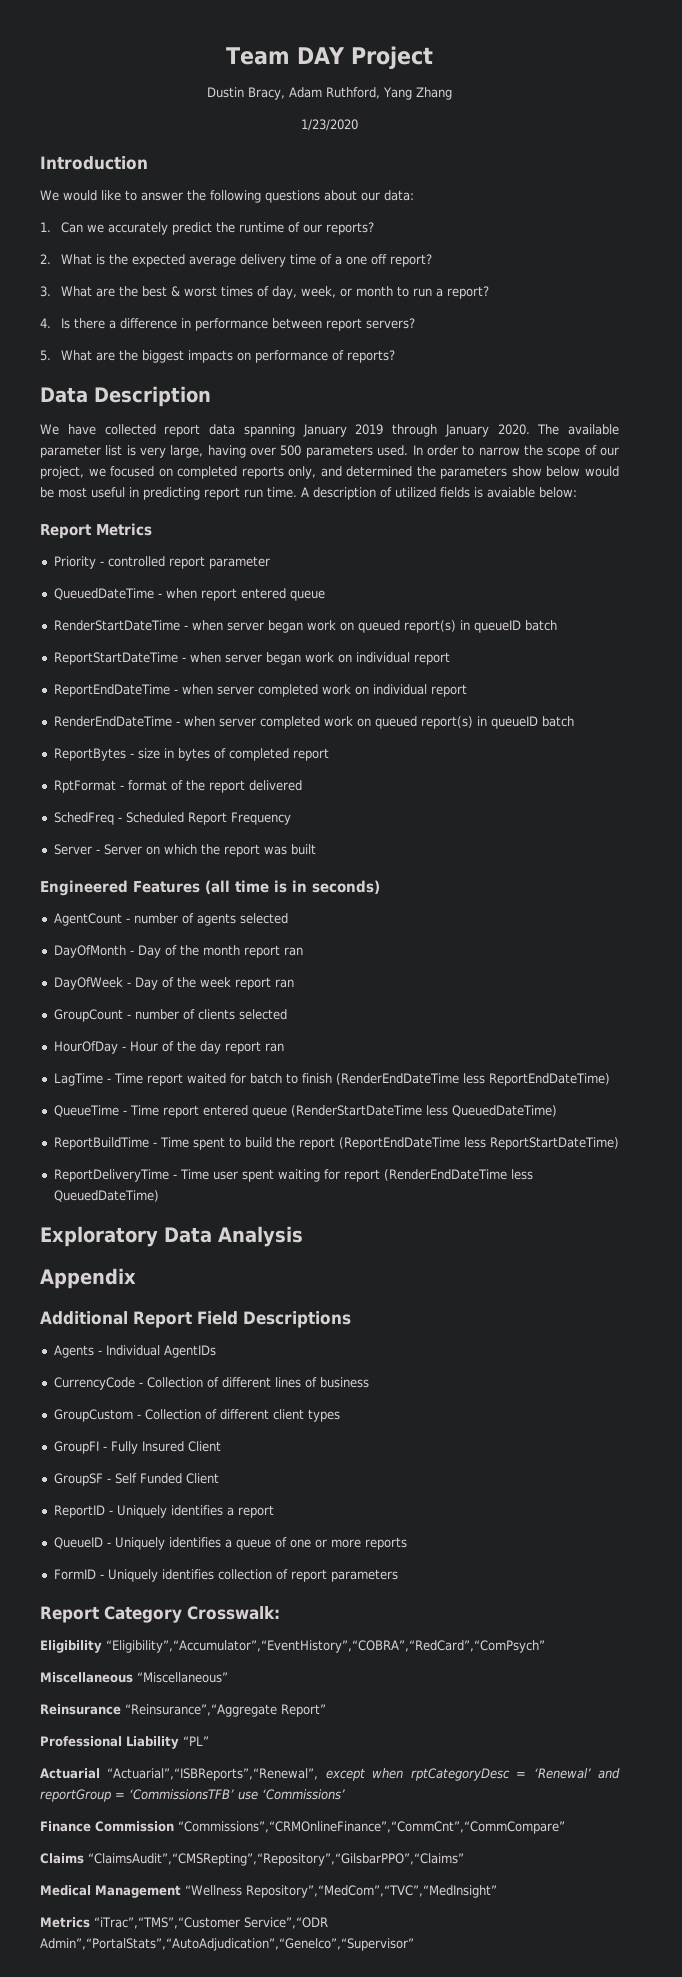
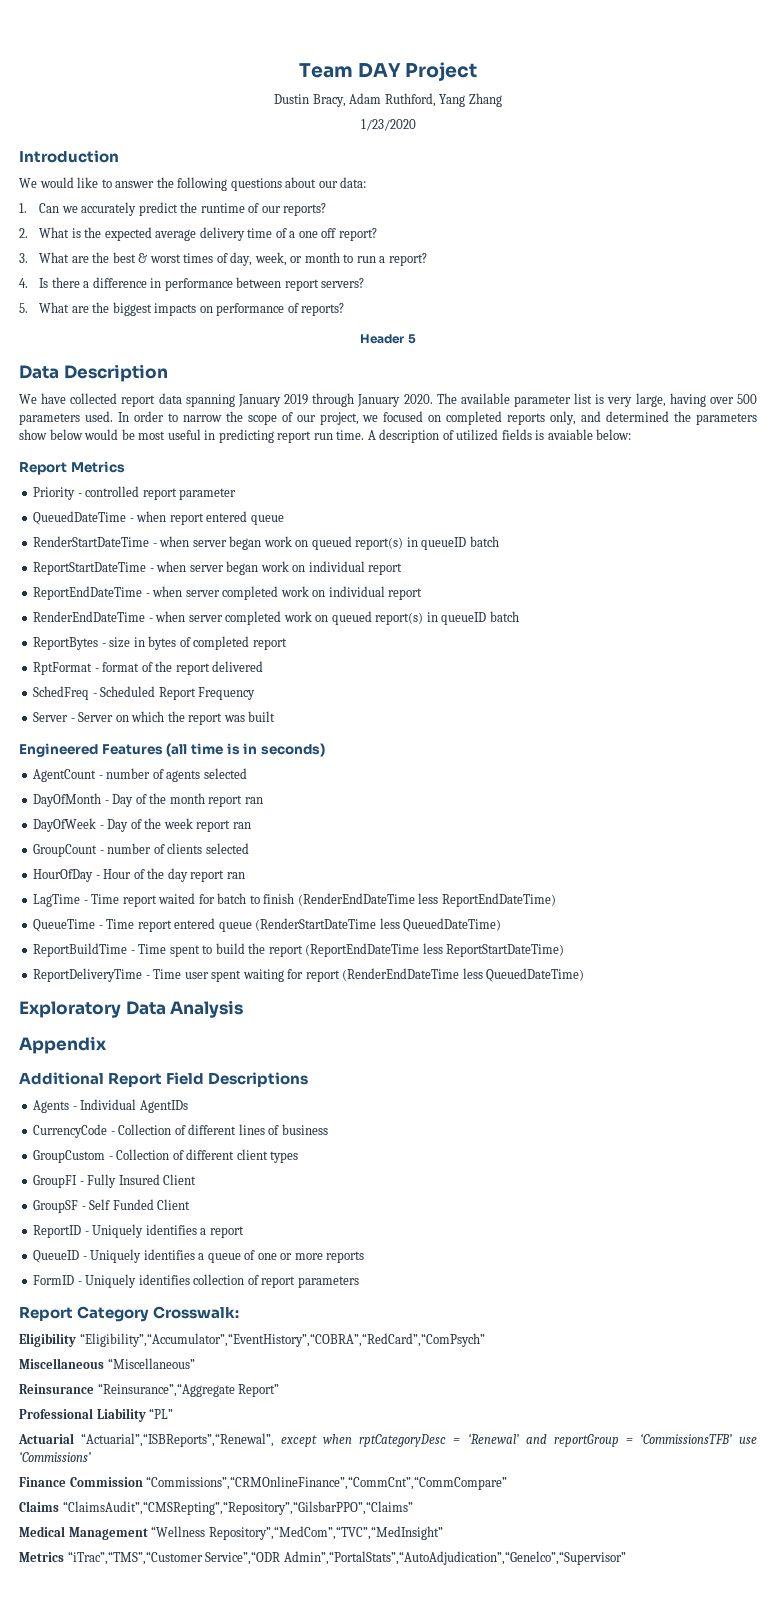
(396, 356) none -> [360,334,416,344] // Header 5

